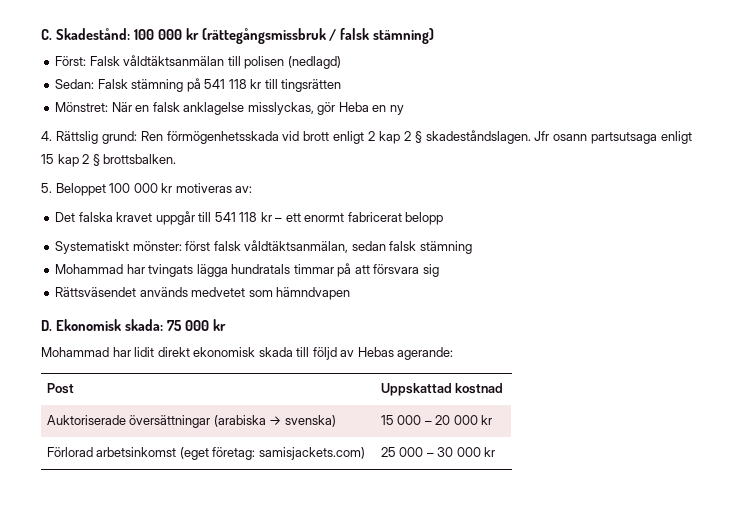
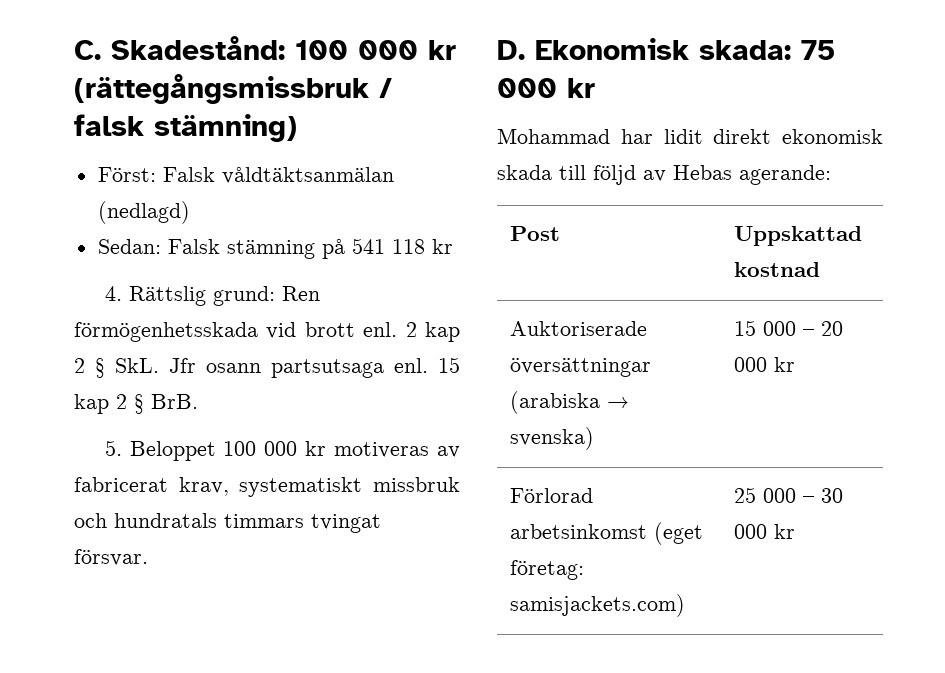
[227,56,285,69] till polisen -> (394, 175) none
[264,79,342,92] [55,102,404,115] till tingsrätten // Mönstret: När en falsk anklagelse misslyckas, gör Heba en ny -> (453, 246) none
[333,131,365,144] enligt -> [363,322,398,337] enl.
[425,130,531,144] skadeståndslagen. -> [115,358,159,373] SkL.
[661,131,692,144] enligt -> [394,358,428,373] enl.
[103,154,177,164] brottsbalken. -> [151,394,198,409] BrB.
[235,186,253,193] [55,211,444,225] [55,240,472,254] [55,263,439,277] [55,287,351,300] av: // Det falska kravet uppgår till 541 118 kr – ett enormt fabricerat belopp // Systematiskt mönster: först falsk våldtäktsanmälan, sedan falsk stämning // Mohammad har tvingats lägga hundratals timmar på att försvara sig // Rättsväsendet används medvetet som hämndvapen -> [437,446,460,458] [74,477,461,497] [74,513,381,533] [74,549,148,566] av fabricerat krav, systematiskt missbruk och hundratals timmars tvingat försvar.

